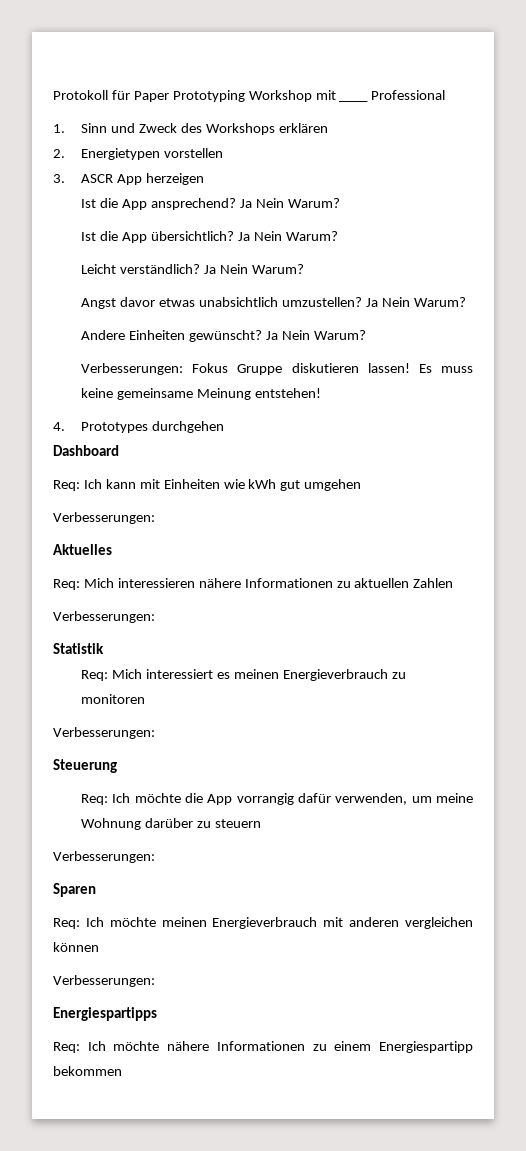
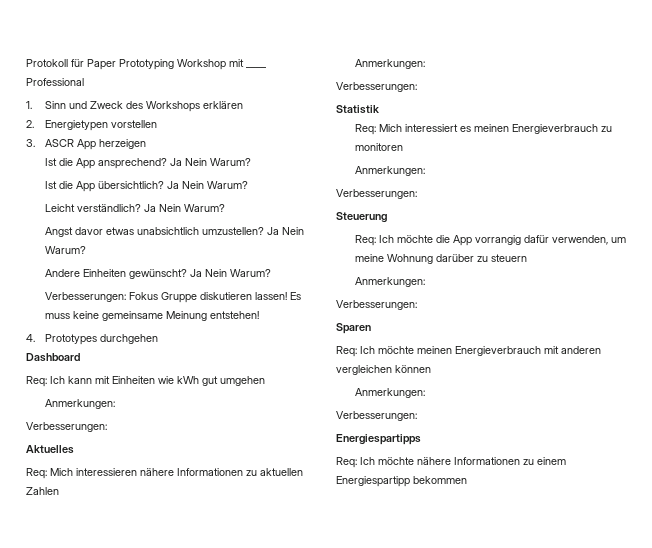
(362, 485) none -> [44,399,115,409] // Anmerkungen:
(454, 583) none -> [354,59,425,69] // Anmerkungen:
(146, 699) none -> [354,166,425,176] // Anmerkungen:
(261, 823) none -> [354,277,425,287] // Anmerkungen:
(99, 947) none -> [354,388,425,398] // Anmerkungen:

